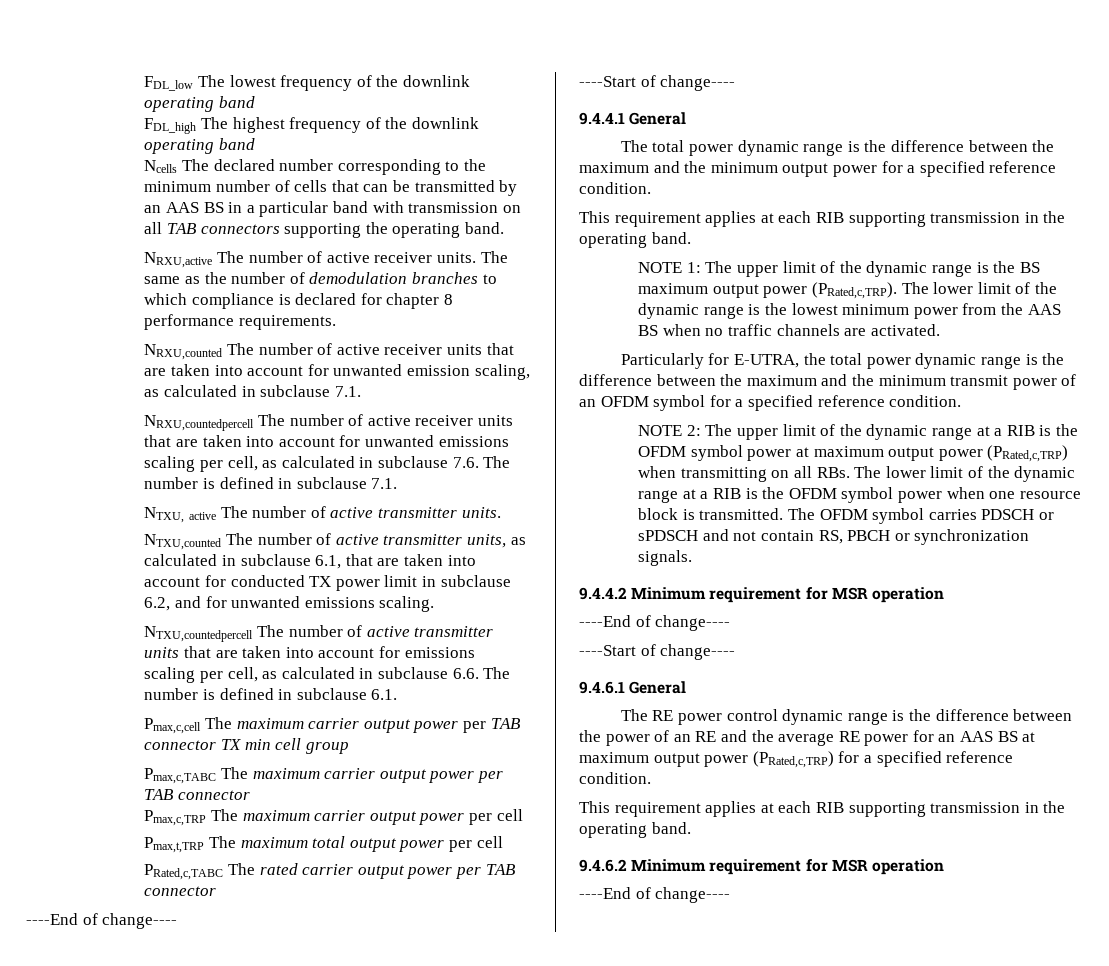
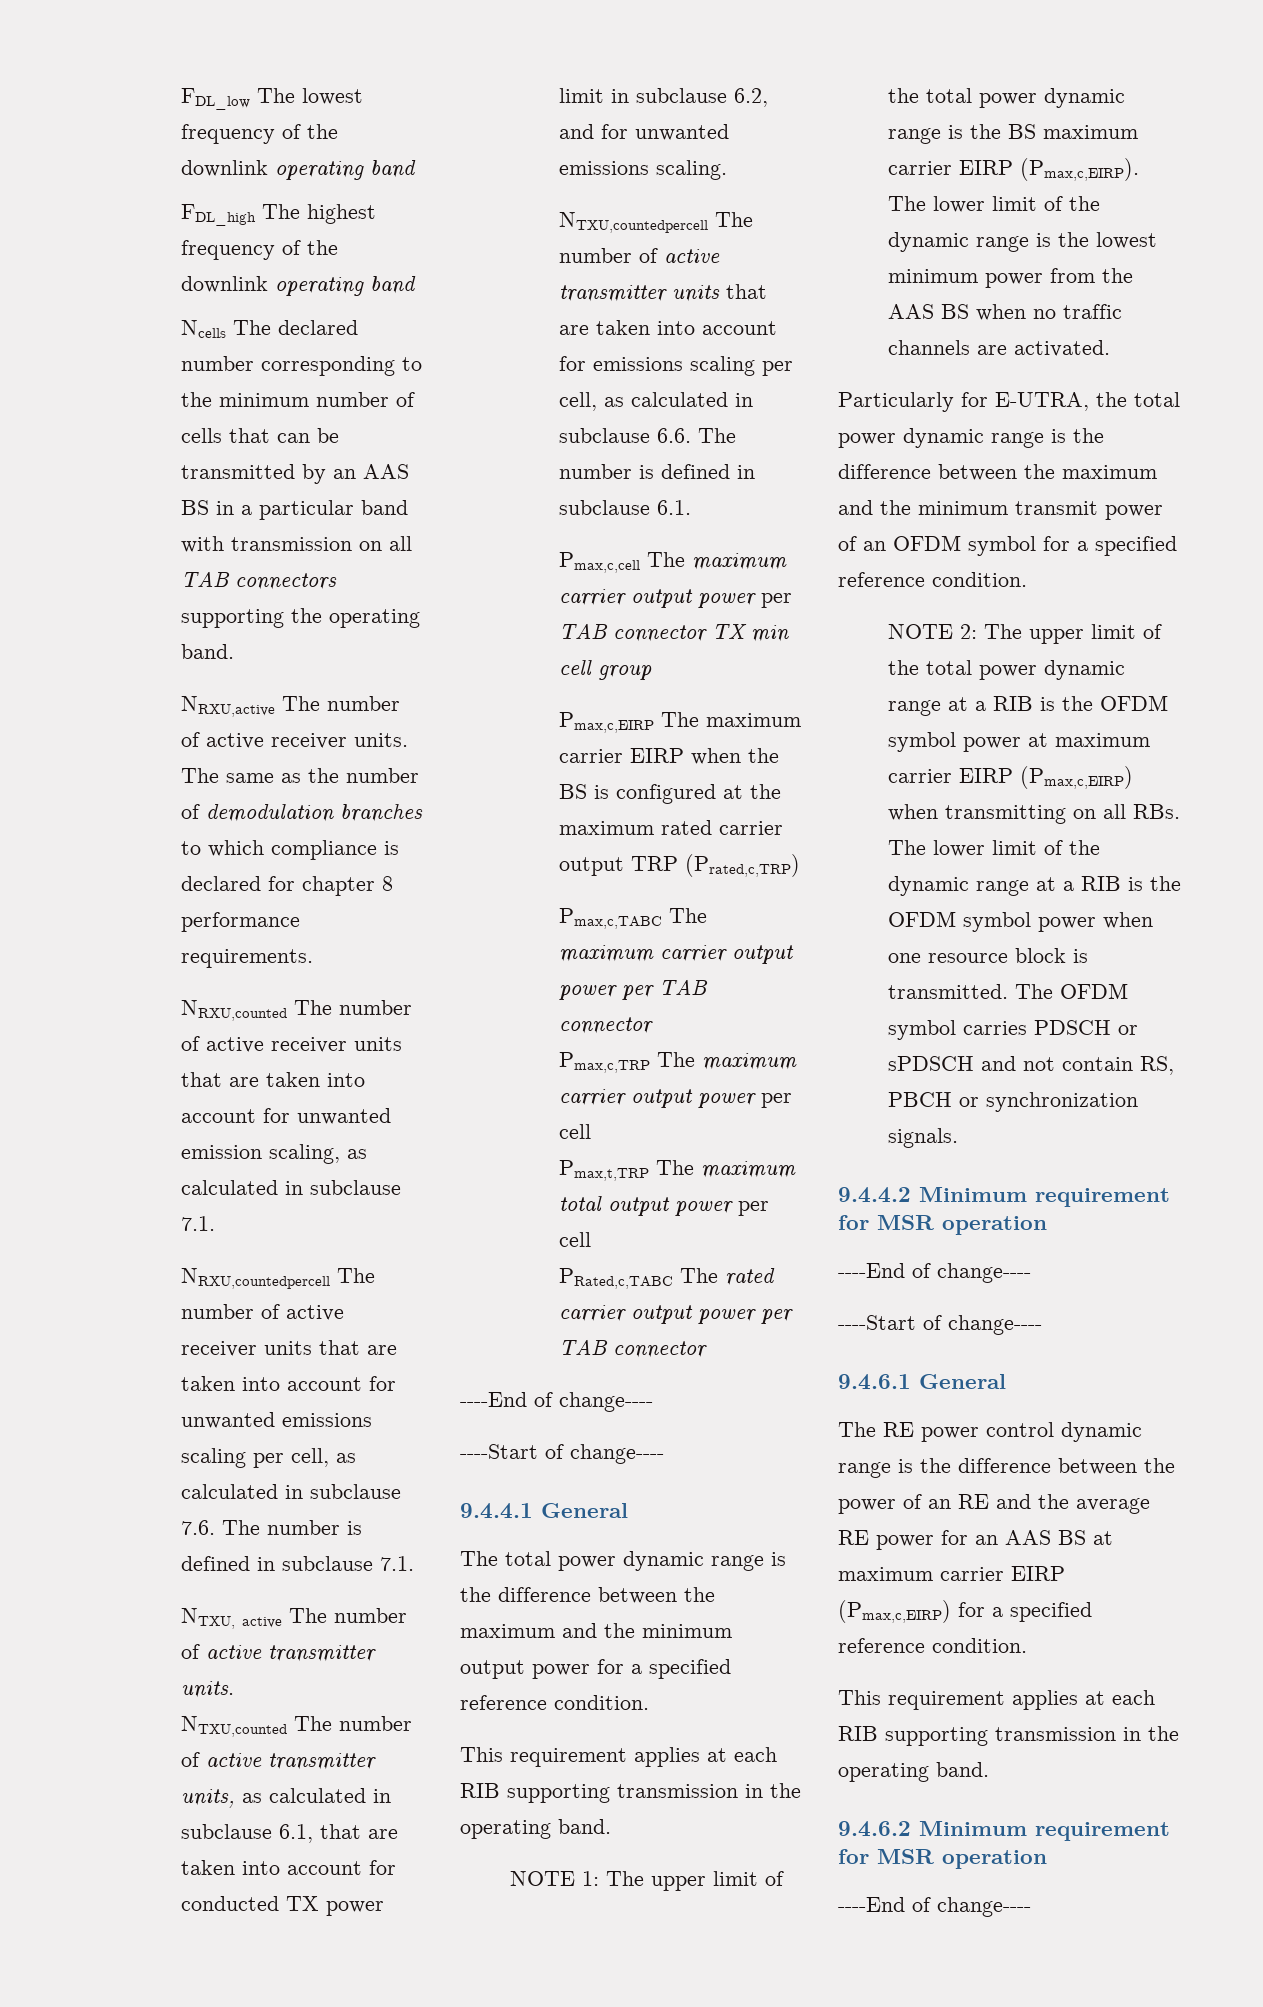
(349, 748) none -> [559,712,802,733] [559,748,780,765] [559,784,782,804] [559,820,784,835] [559,854,801,877] // Pmax,c,EIRP The maximum carrier EIRP when the BS is configured at the maximum rated carrier output TRP (Prated,c,TRP)
(862, 267) none -> [925,88,1037,108] total power
[712,282,897,299] output power (PRated,c,TRP). -> [887,158,1139,181] carrier EIRP (Pmax,c,EIRP).
(862, 430) none -> [925,660,1037,680] total power
[888,445,1069,462] output power (PRated,c,TRP) -> [887,766,1133,789] carrier EIRP (Pmax,c,EIRP)
[653,751,834,768] output power (PRated,c,TRP) -> [940,1566,1065,1581] [838,1600,951,1623] carrier EIRP (Pmax,c,EIRP)

